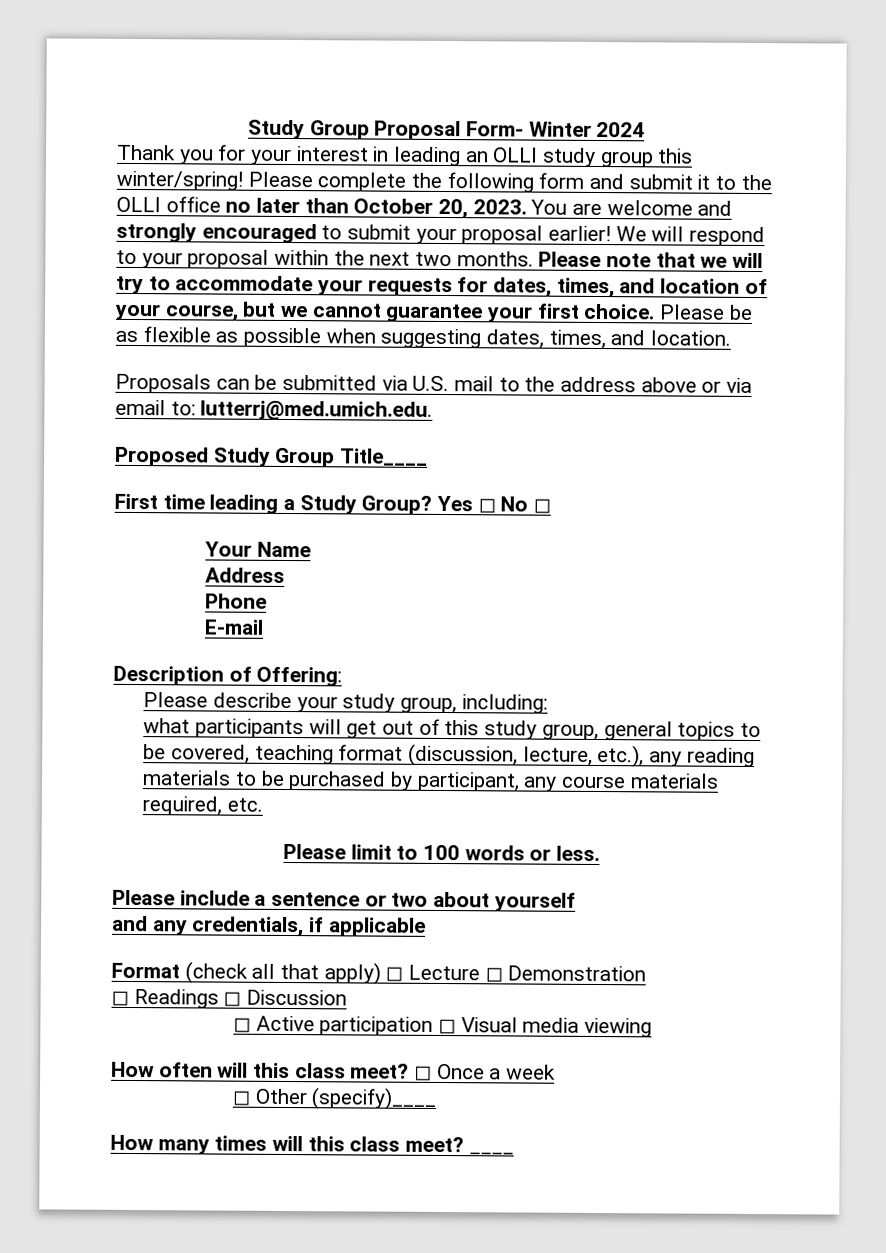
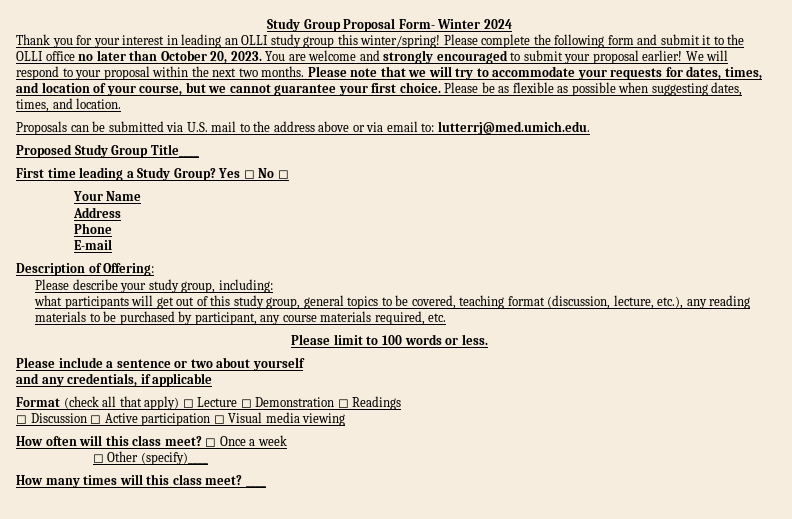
[111,989,242,1009] // ◻ Readings ◻ -> [337,396,402,410] [16,415,27,424] ◻ Readings // ◻
(348, 997) // -> (87, 418) none

